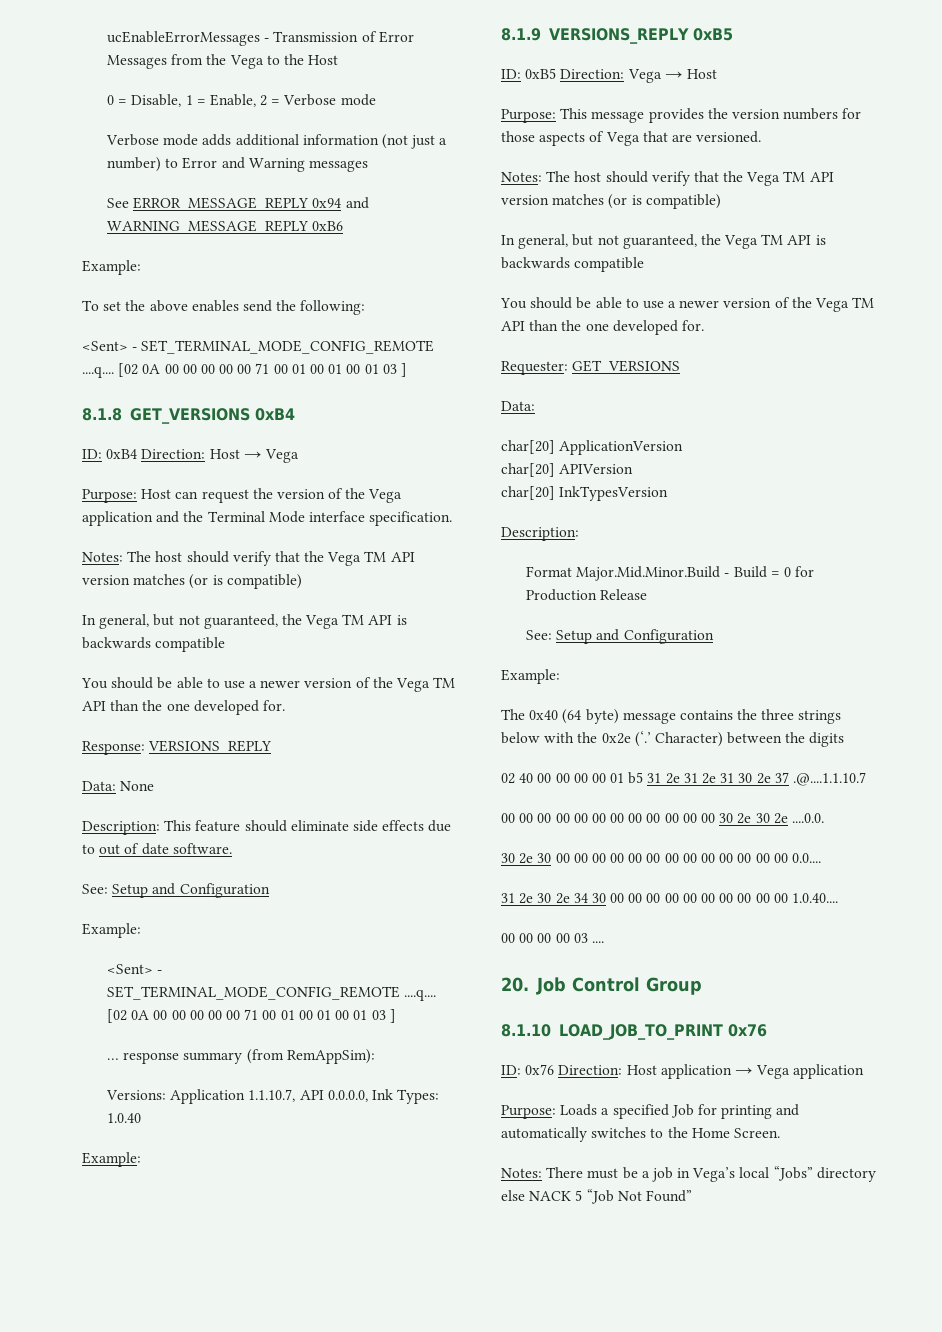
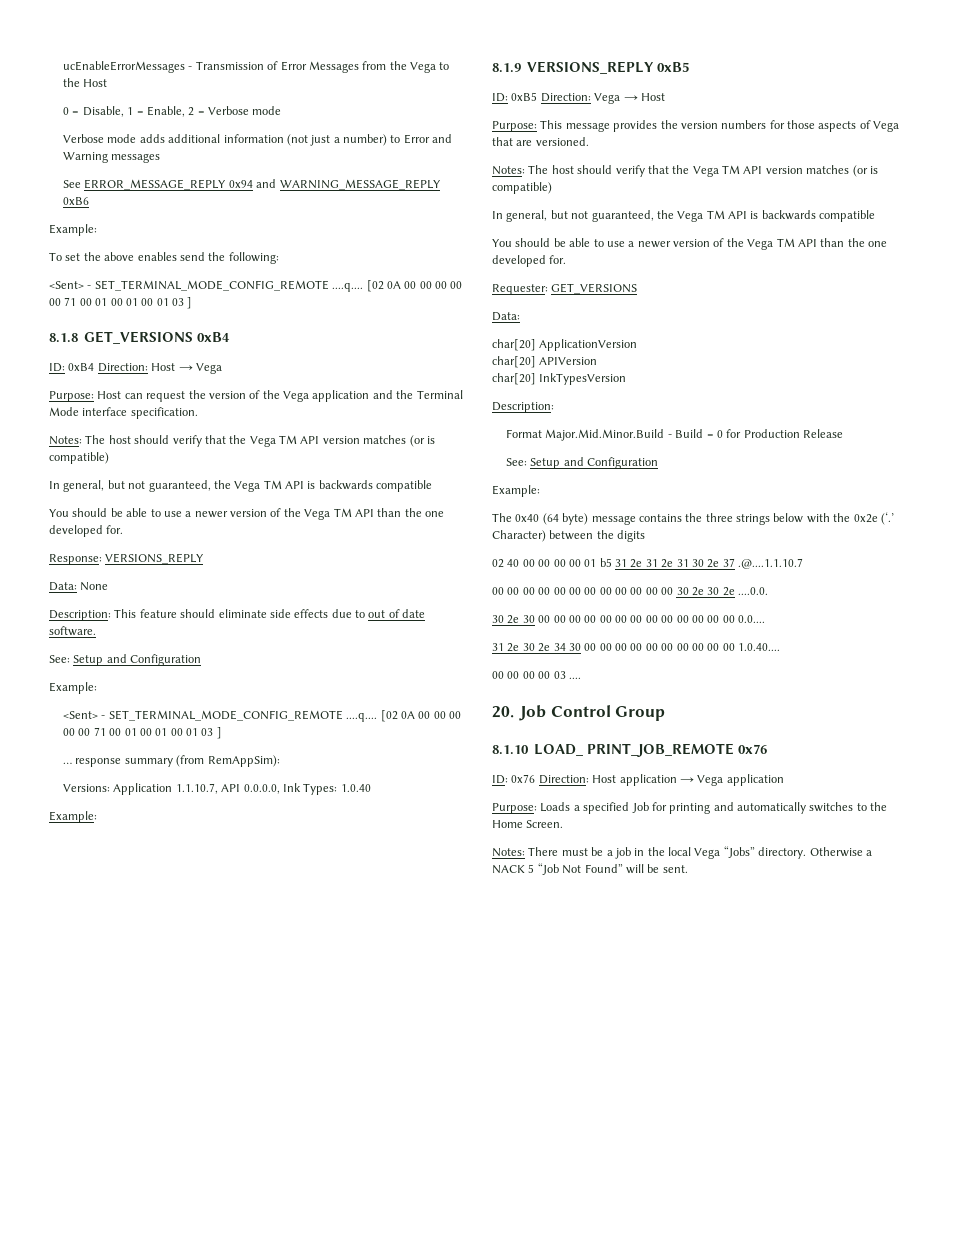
[558,1024,723,1040] LOAD_JOB_TO_PRINT -> [534,743,735,757] LOAD_ PRINT_JOB_REMOTE
[692,1166,876,1182] [501,1190,525,1201] Vega’s local “Jobs” directory else -> [647,846,872,859] the local Vega “Jobs” directory. Otherwise a
(692, 1196) none -> [625,864,688,874] will be sent.

